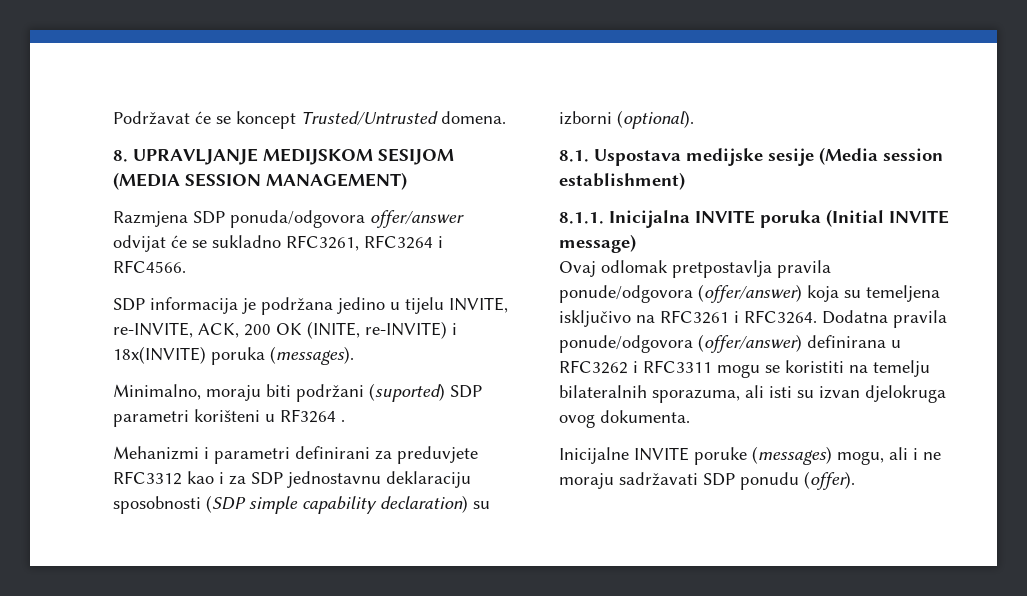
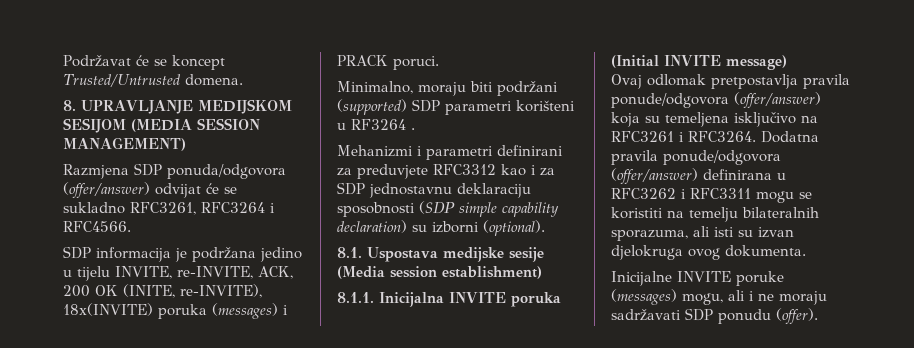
[370,210,464,228] offer/answer -> [63,182,150,198] (offer/answer)
[365,321,457,339] [113,346,354,365] re-INVITE) i 18x(INVITE) poruka (messages). -> [180,284,262,298] [63,303,288,319] [337,55,439,70] re-INVITE), 18x(INVITE) poruka (messages) i PRACK poruci.
[369,383,445,402] (suported) -> [337,99,407,115] (supported)

